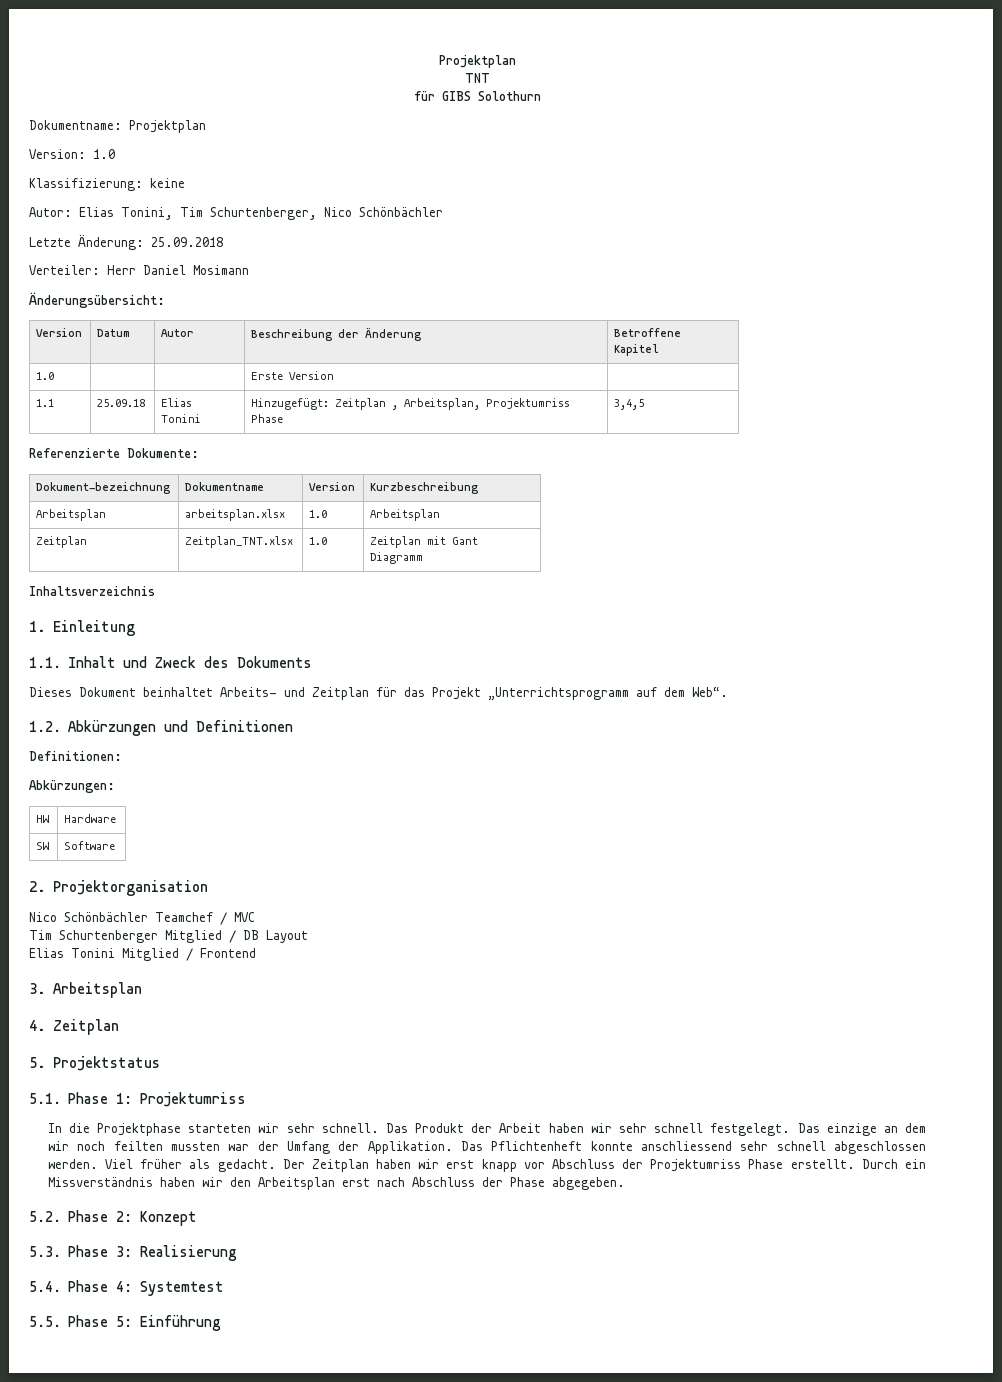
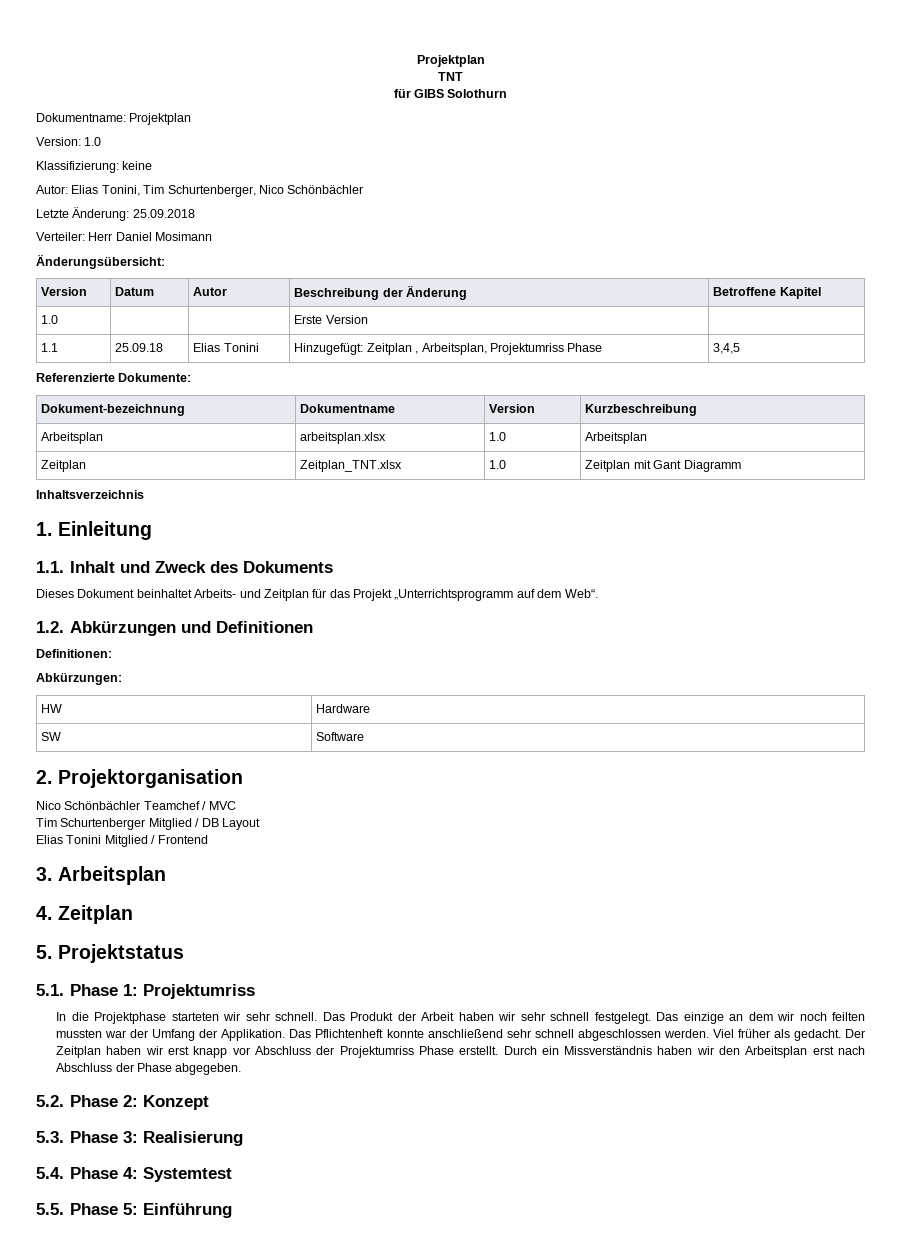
[640,1141,732,1151] anschliessend -> [427,1029,503,1038] anschließend

